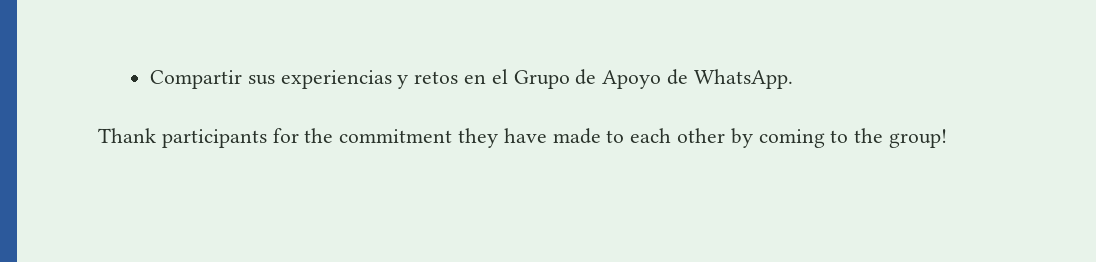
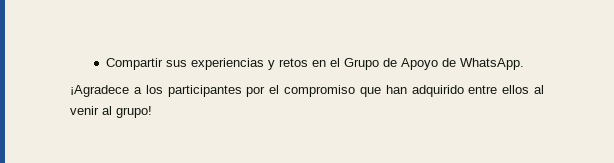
[98,128,948,148] Thank participants for the commitment they have made to each other by coming to the group! -> [70,85,544,97] [70,106,152,118] ¡Agradece a los participantes por el compromiso que han adquirido entre ellos al venir al grupo!

